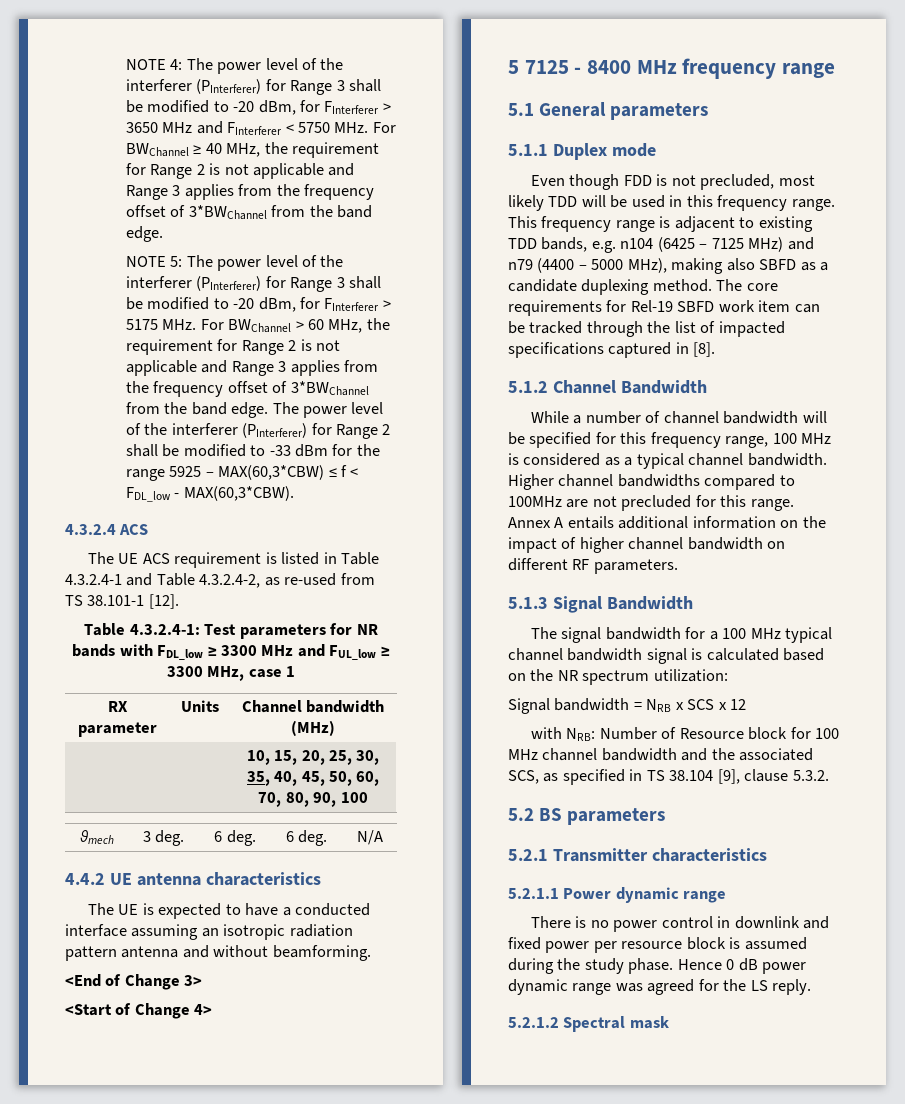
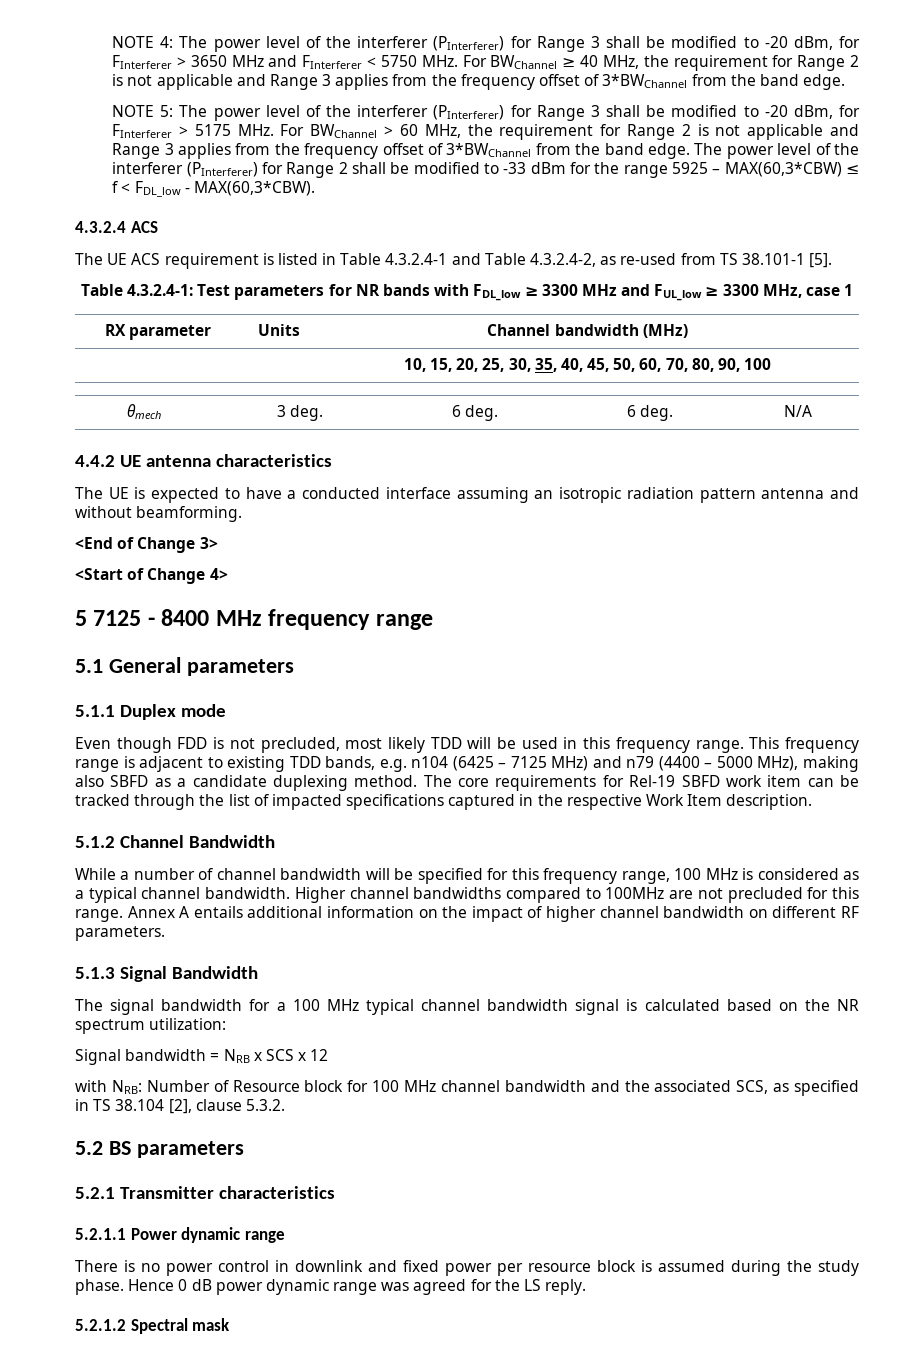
[148,594,179,609] [12]. -> [809,253,833,268] [5].
[693,342,716,357] [8]. -> [537,794,813,810] the respective Work Item description.
[717,769,740,784] [9], -> [168,1099,192,1114] [2],

